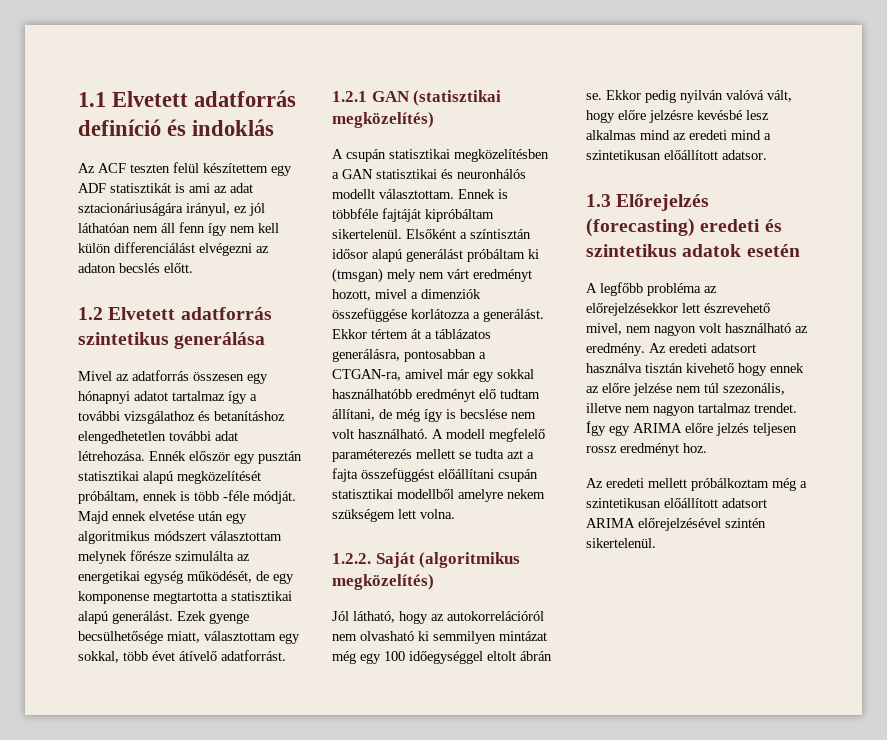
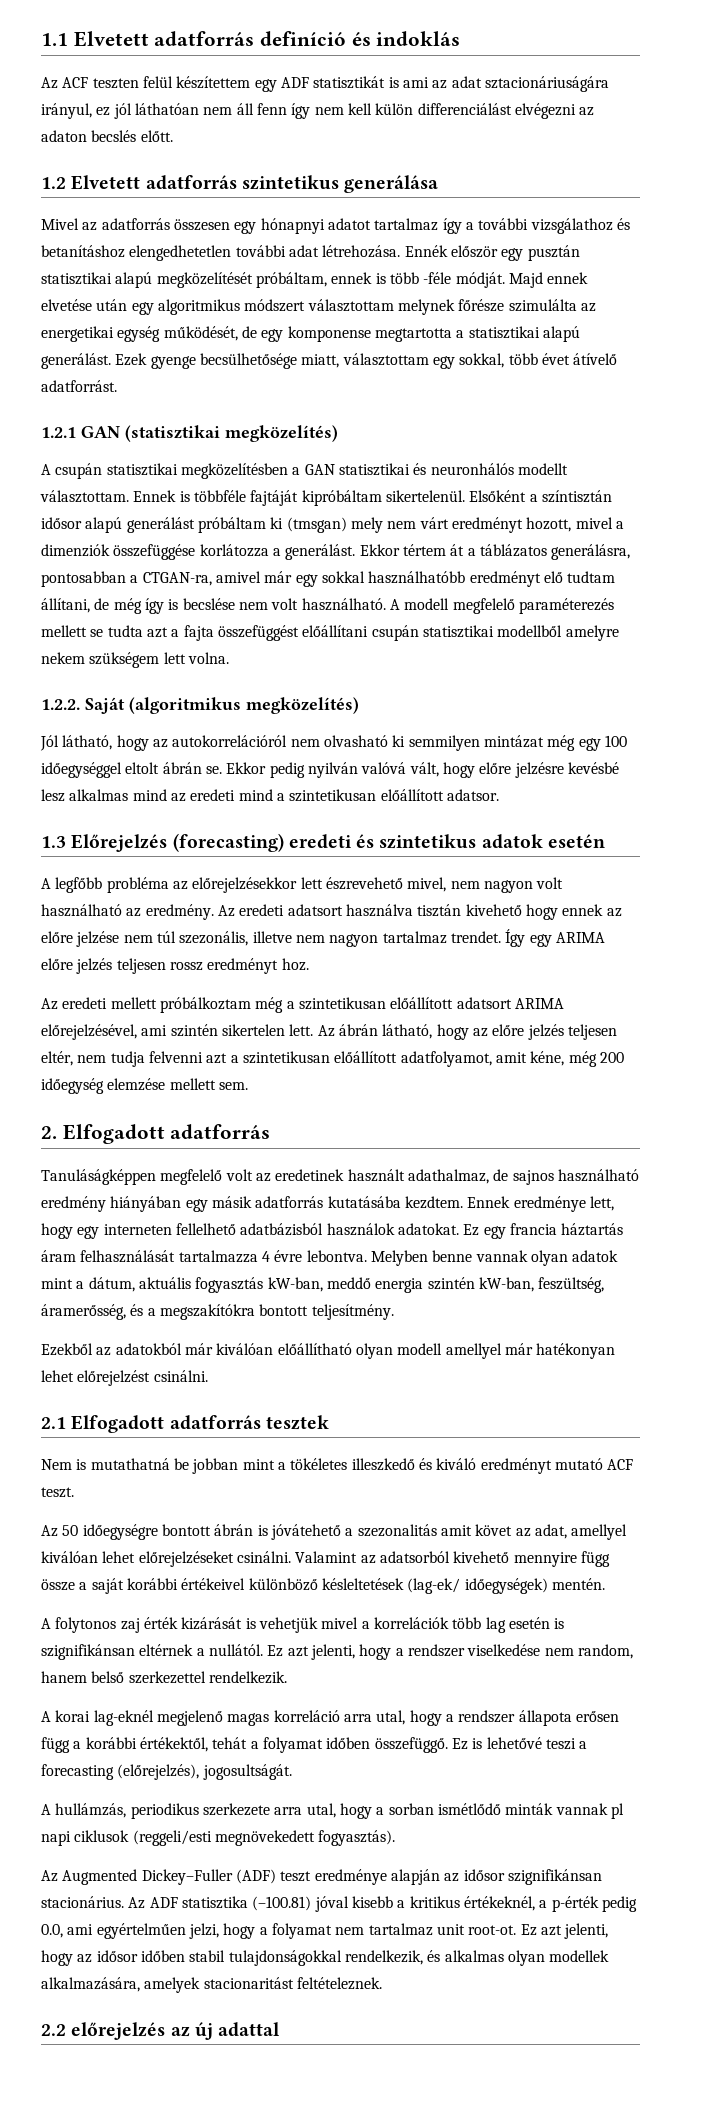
[638,518,766,531] [586,538,656,548] előrejelzésével szintén sikertelenül. -> [41,1024,617,1040] [41,1051,624,1067] [41,1078,248,1094] [41,1124,271,1144] [41,1169,639,1185] [41,1196,614,1212] [41,1223,624,1239] [41,1250,619,1266] [41,1277,605,1293] [41,1304,394,1320] [41,1343,616,1359] [41,1370,208,1386] [41,1415,329,1433] [41,1458,634,1474] [41,1487,74,1498] [41,1524,628,1540] [41,1551,610,1567] [41,1578,605,1594] [41,1617,565,1633] [41,1644,633,1660] [41,1671,287,1684] [41,1710,619,1726] [41,1737,588,1753] [41,1764,292,1780] [41,1803,624,1819] [41,1830,396,1846] [41,1869,602,1885] [41,1896,637,1912] [41,1923,609,1939] [41,1950,610,1966] [41,1977,382,1993] [41,2022,281,2040] előrejelzésével, ami szintén sikertelen lett. Az ábrán látható, hogy az előre jelzés teljesen eltér, nem tudja felvenni azt a szintetikusan előállított adatfolyamot, amit kéne, még 200 időegység elemzése mellett sem. // 2. Elfogadott adatforrás // Tanuláságképpen megfelelő volt az eredetinek használt adathalmaz, de sajnos használható eredmény hiányában egy másik adatforrás kutatásába kezdtem. Ennek eredménye lett, hogy egy interneten fellelhető adatbázisból használok adatokat. Ez egy francia háztartás áram felhasználását tartalmazza 4 évre lebontva. Melyben benne vannak olyan adatok mint a dátum, aktuális fogyasztás kW-ban, meddő energia szintén kW-ban, feszültség, áramerősség, és a megszakítókra bontott teljesítmény. // Ezekből az adatokból már kiválóan előállítható olyan modell amellyel már hatékonyan lehet előrejelzést csinálni. // 2.1 Elfogadott adatforrás tesztek // Nem is mutathatná be jobban mint a tökéletes illeszkedő és kiváló eredményt mutató ACF teszt. // Az 50 időegységre bontott ábrán is jóvátehető a szezonalitás amit követ az adat, amellyel kiválóan lehet előrejelzéseket csinálni. Valamint az adatsorból kivehető mennyire függ össze a saját korábbi értékeivel különböző késleltetések (lag-ek/ időegységek) mentén. // A folytonos zaj érték kizárását is vehetjük mivel a korrelációk több lag esetén is szignifikánsan eltérnek a nullától. Ez azt jelenti, hogy a rendszer viselkedése nem random, hanem belső szerkezettel rendelkezik. // A korai lag-eknél megjelenő magas korreláció arra utal, hogy a rendszer állapota erősen függ a korábbi értékektől, tehát a folyamat időben összefüggő. Ez is lehetővé teszi a forecasting (előrejelzés), jogosultságát. // A hullámzás, periodikus szerkezete arra utal, hogy a sorban ismétlődő minták vannak pl napi ciklusok (reggeli/esti megnövekedett fogyasztás). // Az Augmented Dickey–Fuller (ADF) teszt eredménye alapján az idősor szignifikánsan stacionárius. Az ADF statisztika (–100.81) jóval kisebb a kritikus értékeknél, a p-érték pedig 0.0, ami egyértelműen jelzi, hogy a folyamat nem tartalmaz unit root-ot. Ez azt jelenti, hogy az idősor időben stabil tulajdonságokkal rendelkezik, és alkalmas olyan modellek alkalmazására, amelyek stacionaritást feltételeznek. // 2.2 előrejelzés az új adattal

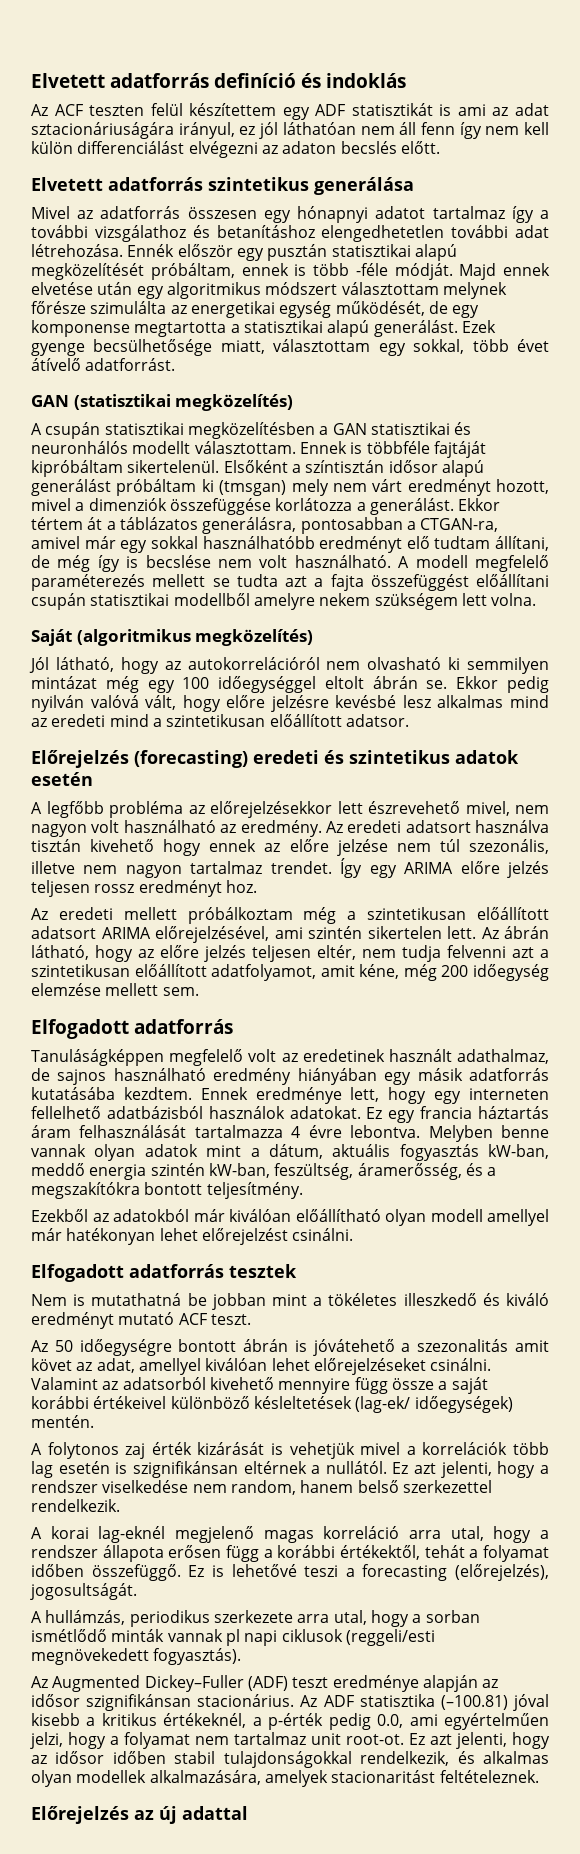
[41,33,68,46] 1.1 -> (31, 80) none
[41,177,66,189] 1.2 -> (440, 147) none
[41,427,76,438] 1.2.1 -> (176, 364) none
[41,699,80,710] 1.2.2. -> (537, 599) none
[41,836,66,848] 1.3 -> (409, 720) none
[41,1126,57,1139] 2. -> (199, 991) none
[41,1417,66,1429] 2.1 -> (354, 1234) none
[41,2022,166,2040] 2.2 előrejelzés -> [31,1806,129,1824] Előrejelzés

